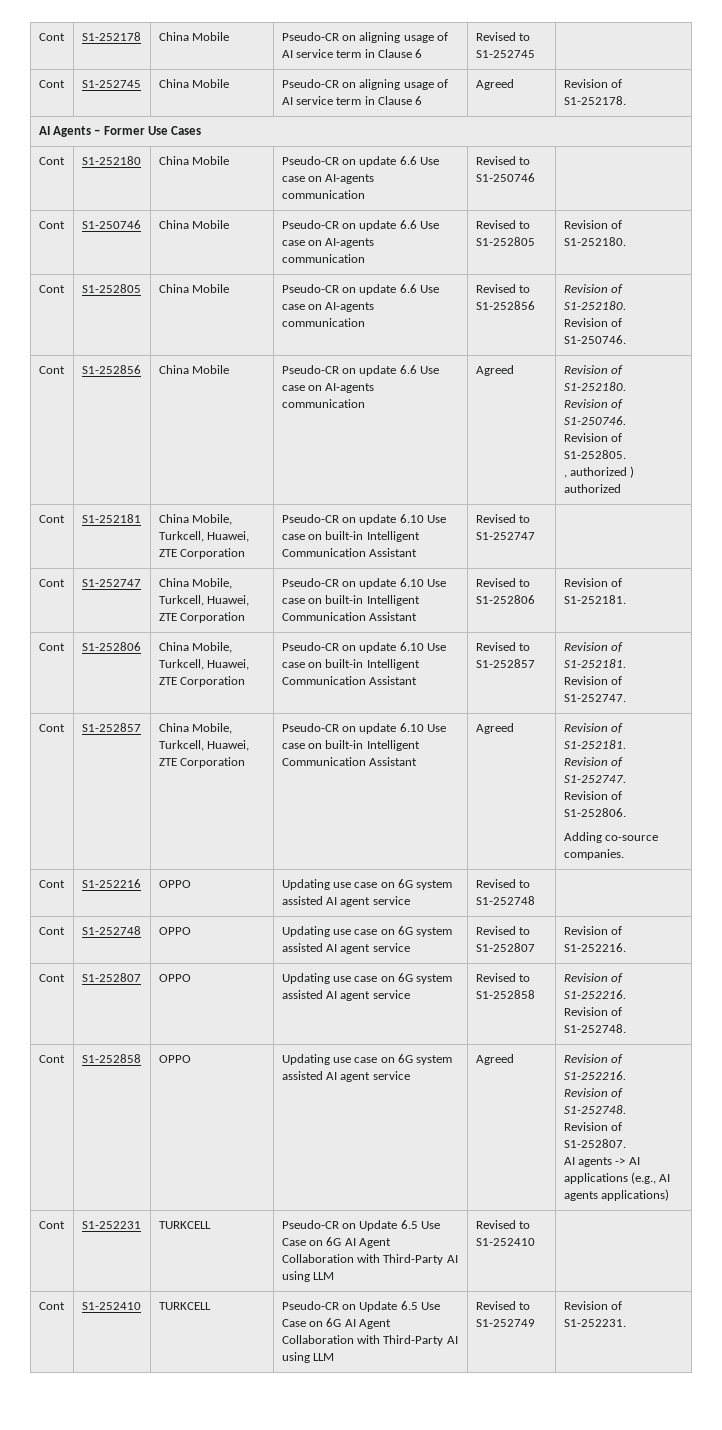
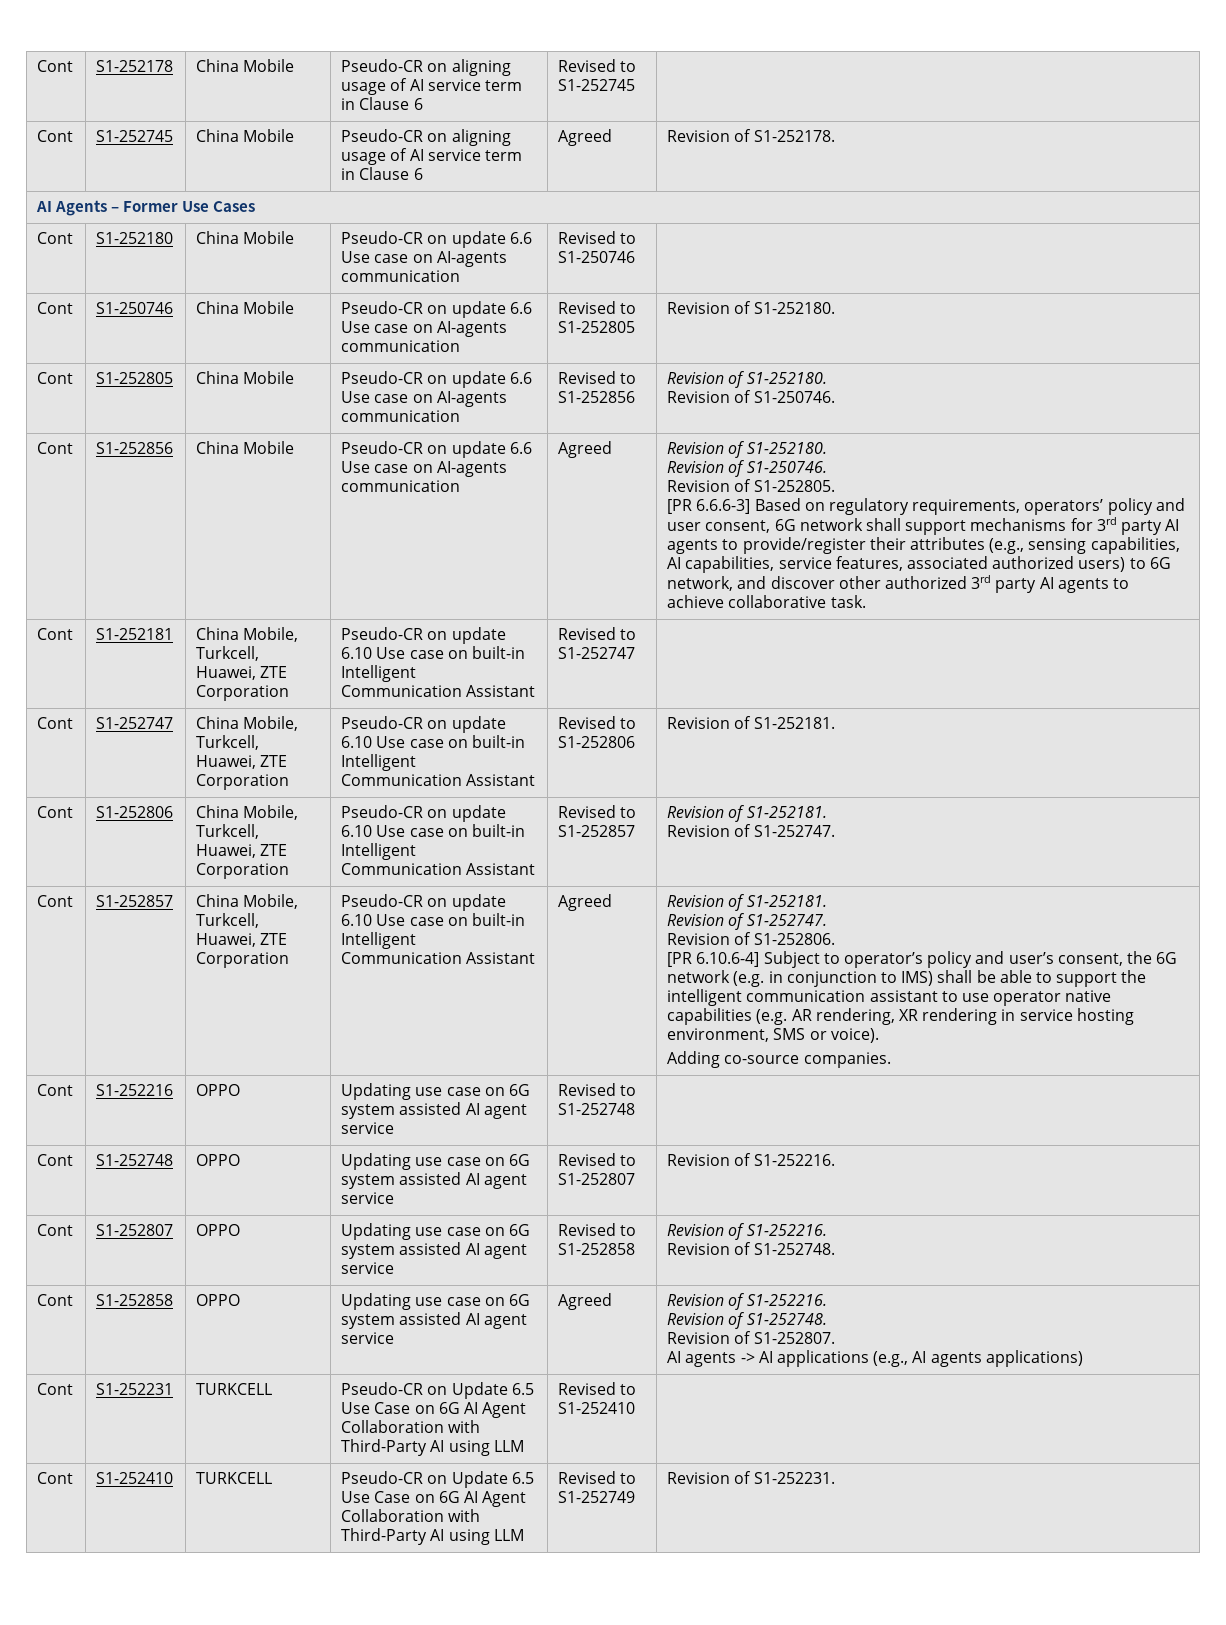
[563,466,635,478] [563,484,621,493] , authorized ) authorized -> [667,498,1185,515] [667,517,1180,535] [667,537,1180,554] [667,556,1171,573] [667,575,1129,593] [667,595,866,608] [PR 6.6.6-3] Based on regulatory requirements, operators’ policy and user consent, 6G network shall support mechanisms for 3rd party AI agents to provide/register their attributes (e.g., sensing capabilities, AI capabilities, service features, associated authorized users) to 6G network, and discover other authorized 3rd party AI agents to achieve collaborative task.
(626, 812) none -> [667,951,1178,968] [667,970,1147,987] [667,989,1112,1006] [667,1008,1134,1025] [667,1028,879,1043] // [PR 6.10.6-4] Subject to operator’s policy and user’s consent, the 6G network (e.g. in conjunction to IMS) shall be able to support the intelligent communication assistant to use operator native capabilities (e.g. AR rendering, XR rendering in service hosting environment, SMS or voice).

